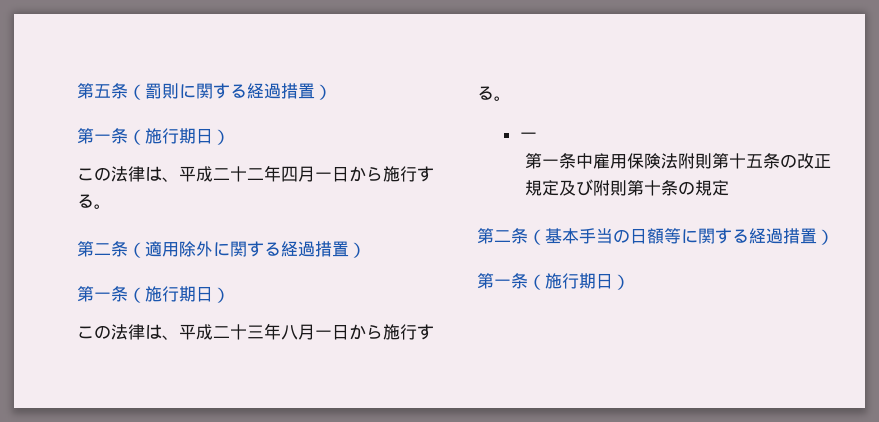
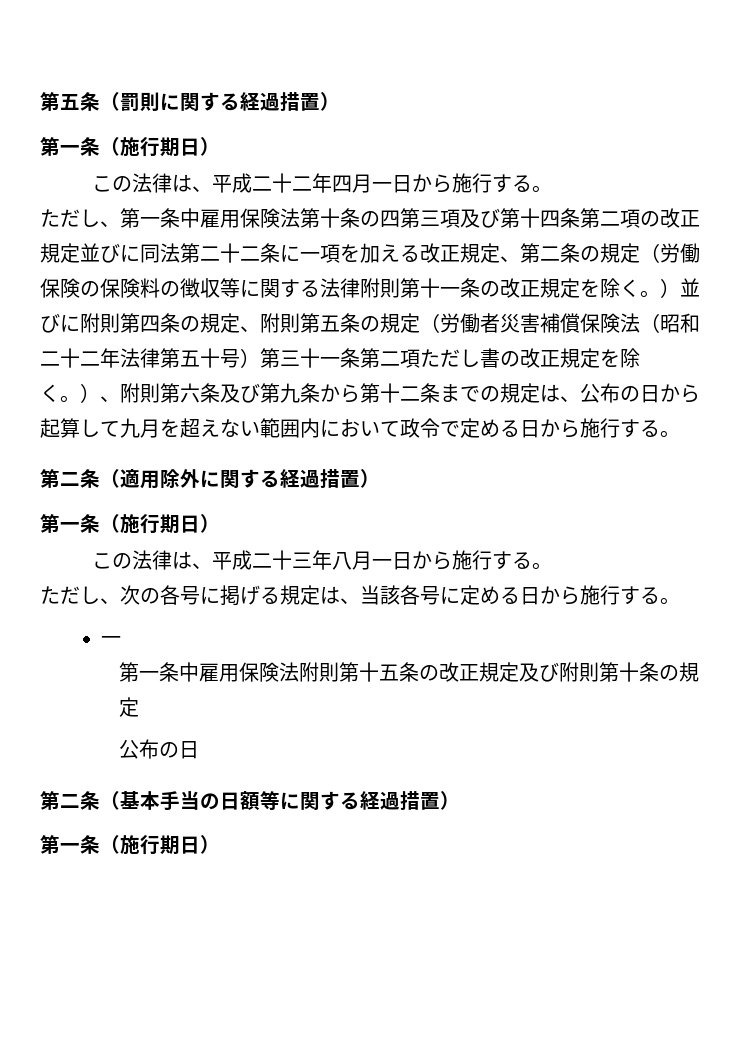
(111, 206) none -> [40,208,700,228] [40,243,700,263] [40,278,700,298] [40,313,700,333] [40,348,640,368] [40,383,700,403] [40,418,680,438] // ただし、第一条中雇用保険法第十条の四第三項及び第十四条第二項の改正規定並びに同法第二十二条に一項を加える改正規定、第二条の規定（労働保険の保険料の徴収等に関する法律附則第十一条の改正規定を除く。）並びに附則第四条の規定、附則第五条の規定（労働者災害補償保険法（昭和二十二年法律第五十号）第三十一条第二項ただし書の改正規定を除く。）、附則第六条及び第九条から第十二条までの規定は、公布の日から起算して九月を超えない範囲内において政令で定める日から施行する。
(511, 98) none -> [40,585,680,606] // ただし、次の各号に掲げる規定は、当該各号に定める日から施行する。
(730, 188) none -> [118,739,199,759] // 公布の日

